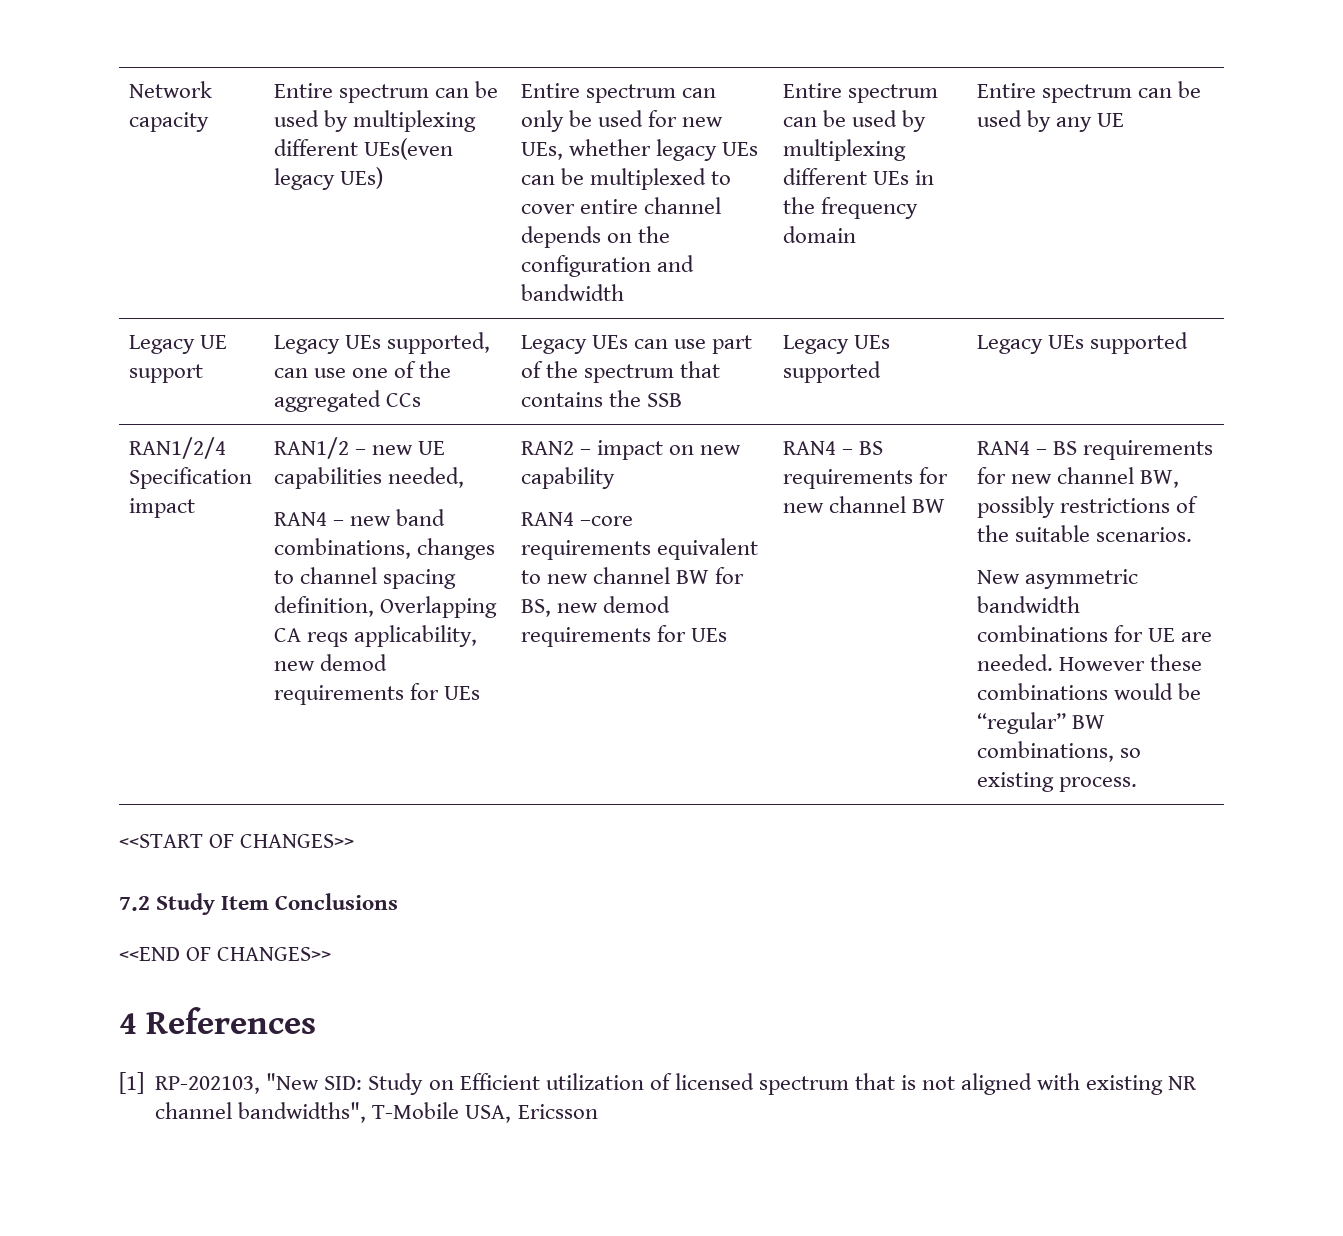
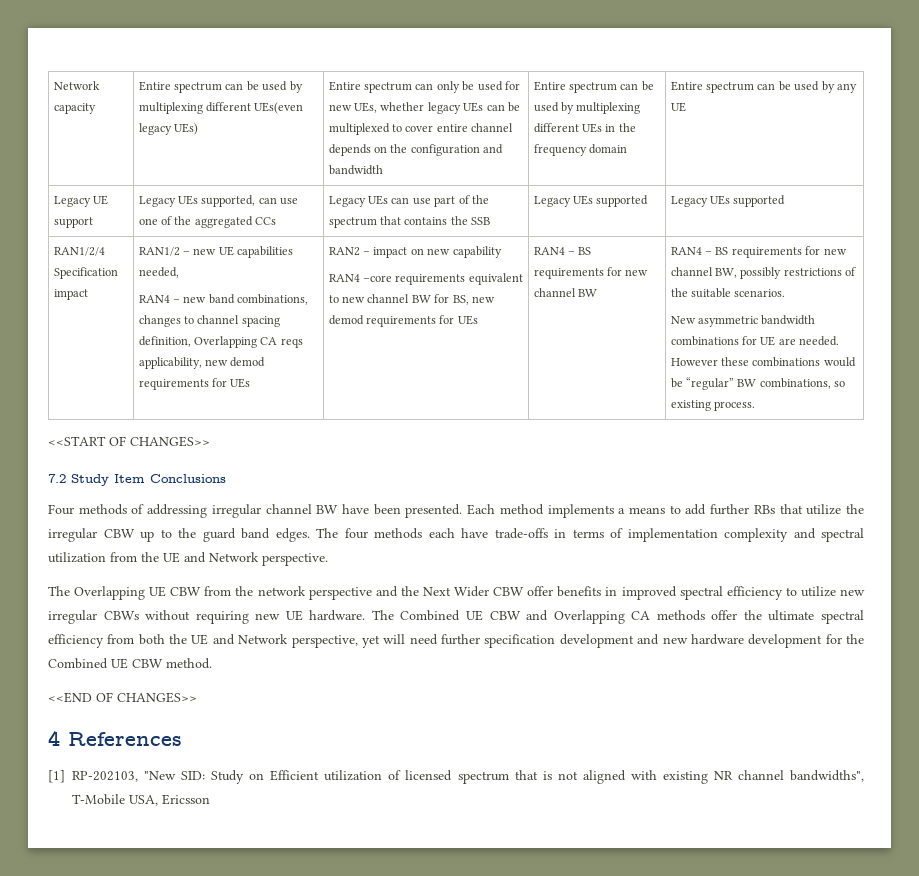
(399, 901) none -> [48,504,864,518] [48,528,864,542] [48,552,328,566] [48,586,865,600] [48,610,864,624] [48,634,864,648] [48,658,212,669] // Four methods of addressing irregular channel BW have been presented. Each method implements a means to add further RBs that utilize the irregular CBW up to the guard band edges. The four methods each have trade-offs in terms of implementation complexity and spectral utilization from the UE and Network perspective. // The Overlapping UE CBW from the network perspective and the Next Wider CBW offer benefits in improved spectral efficiency to utilize new irregular CBWs without requiring new UE hardware. The Combined UE CBW and Overlapping CA methods offer the ultimate spectral efficiency from both the UE and Network perspective, yet will need further specification development and new hardware development for the Combined UE CBW method.

